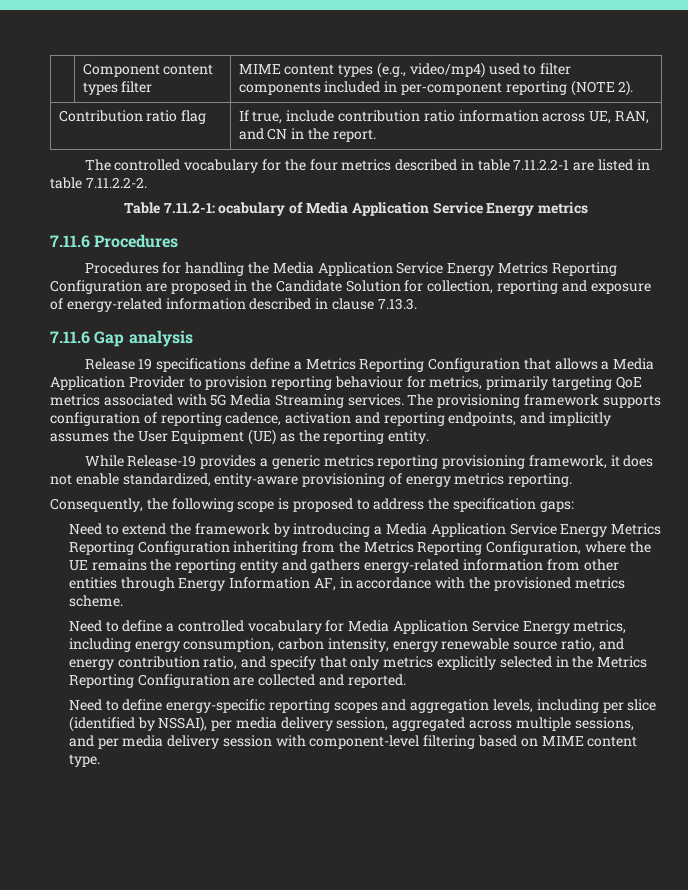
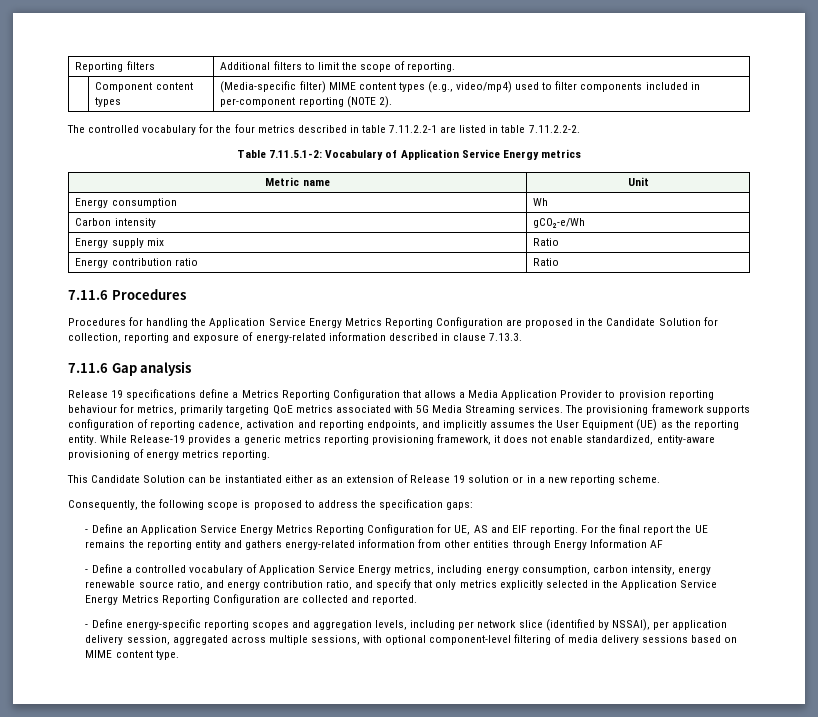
(82, 70) none -> [75,61,155,72] [220,61,456,72] Reporting filters | Additional filters to limit the scope of reporting. //
[121,81,153,93] filter | -> [220,81,326,93] | (Media-specific filter)
[58,110,207,124] [238,110,649,124] [238,128,376,142] // Contribution ratio flag | If true, include contribution ratio information across UE, RAN, and CN in the report. -> (392, 102) none
[163,202,348,216] 7.11.2-1: ocabulary of Media -> [269,150,398,160] 7.11.5.1-2: Vocabulary of
(589, 208) none -> [265,177,330,186] [627,177,649,186] [75,198,177,208] [533,198,549,206] [75,218,156,228] [533,218,586,228] [75,238,164,248] [533,238,560,246] [75,258,198,268] [533,258,560,266] // Metric name | Unit // Energy consumption | Wh // Carbon intensity | gCO₂-e/Wh // Energy supply mix | Ratio // Energy contribution ratio | Ratio
[272,262,314,274] Media -> (207, 322) none
(430, 437) // -> (97, 440) none
(573, 480) none -> [67,474,660,485] // This Candidate Solution can be instantiated either as an extension of Release 19 solution or in a new reporting scheme.
[68,523,662,537] [68,541,627,555] Need to extend the framework by introducing a Media Application Service Energy Metrics Reporting Configuration inheriting from the Metrics Reporting Configuration, where -> [85,524,674,535] - Define an Application Service Energy Metrics Reporting Configuration for UE, AS and EIF reporting. For the final report
[313,577,625,591] [68,595,123,607] [68,620,163,632] AF, in accordance with the provisioned metrics scheme. // Need to define -> [649,540,663,548] [85,564,123,573] AF // - Define
[325,620,390,632] for Media -> [245,564,257,573] of
(594, 662) none -> [621,580,718,590] [85,595,119,605] Application Service Energy
[68,699,163,711] Need to define -> [85,619,123,628] - Define
(624, 707) none -> [477,620,517,628] network
[235,717,277,729] media -> [672,620,728,630] application
[68,735,476,749] and per media delivery session with component-level filtering -> [363,634,688,645] with optional component-level filtering of media delivery sessions

